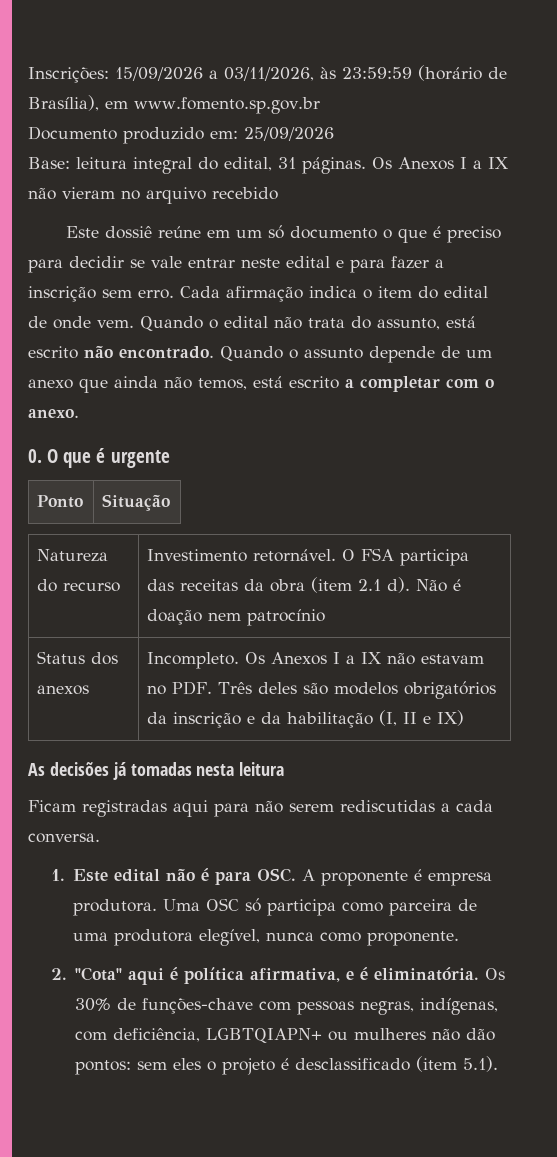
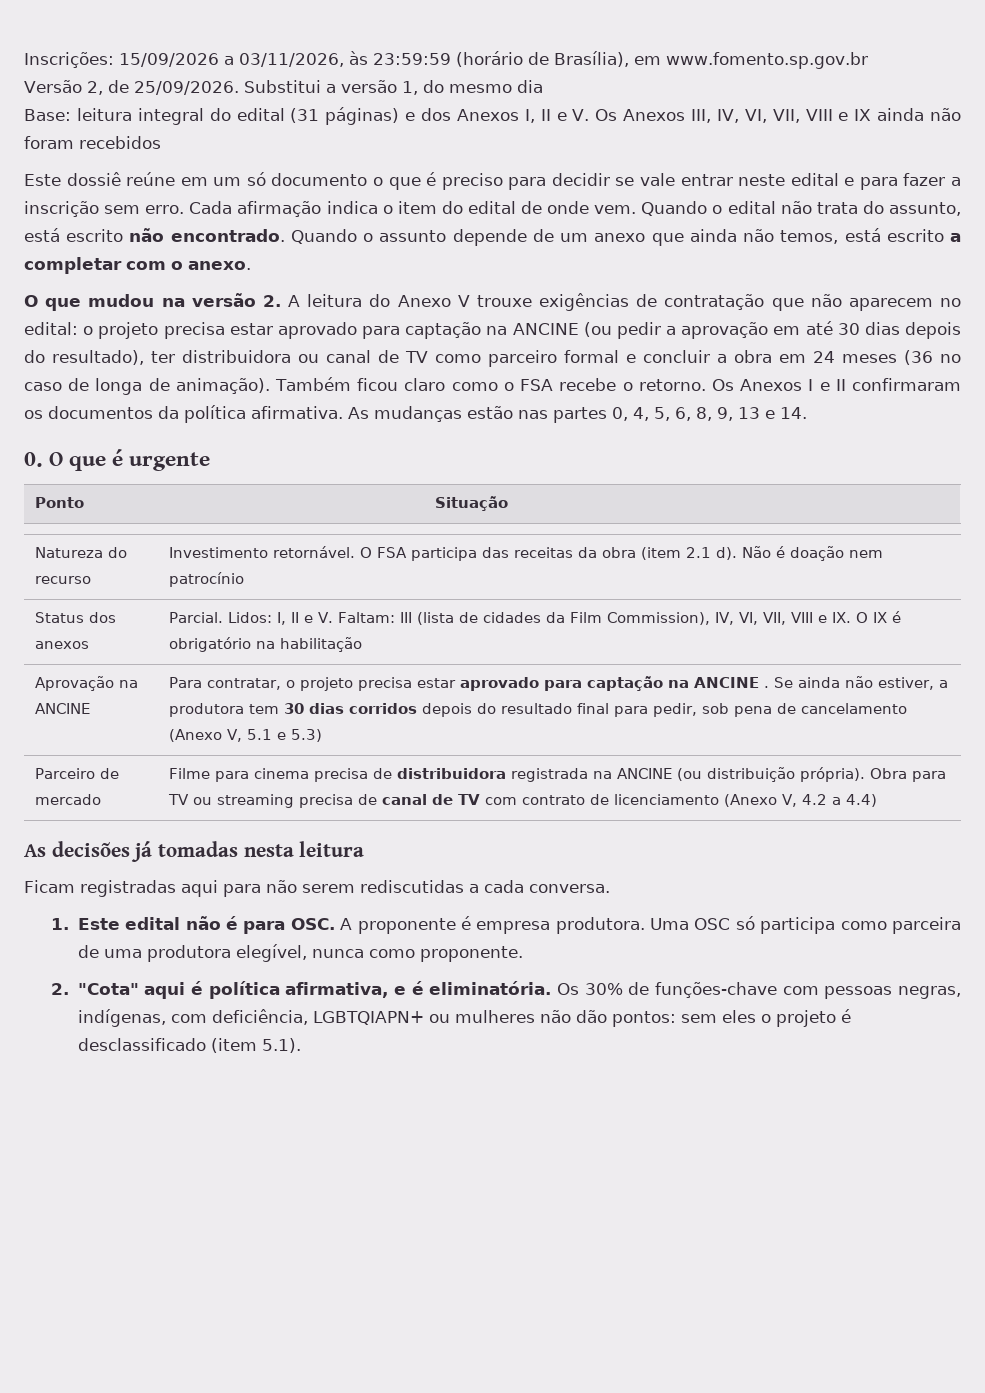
[28,126,334,144] [28,157,509,174] [28,187,278,204] Documento produzido em: 25/09/2026 // Base: leitura integral do edital, 31 páginas. Os Anexos I a IX não vieram no arquivo recebido -> [24,80,543,95] [24,107,961,125] [24,136,161,149] Versão 2, de 25/09/2026. Substitui a versão 1, do mesmo dia // Base: leitura integral do edital (31 páginas) e dos Anexos I, II e V. Os Anexos III, IV, VI, VII, VIII e IX ainda não foram recebidos
(79, 413) none -> [24,293,961,311] [24,321,961,339] [24,350,961,367] [24,377,961,395] [24,405,807,423] // O que mudou na versão 2. A leitura do Anexo V trouxe exigências de contratação que não aparecem no edital: o projeto precisa estar aprovado para captação na ANCINE (ou pedir a aprovação em até 30 dias depois do resultado), ter distribuidora ou canal de TV como parceiro formal e concluir a obra em 24 meses (36 no caso de longa de animação). Também ficou claro como o FSA recebe o retorno. Os Anexos I e II confirmaram os documentos da política afirmativa. As mudanças estão nas partes 0, 4, 5, 6, 8, 9, 13 e 14.
[147,652,485,669] [147,681,497,699] [147,710,465,728] Incompleto. Os Anexos I a IX não estavam no PDF. Três deles são modelos obrigatórios da inscrição e da habilitação (I, II e IX) -> [168,611,901,625] [168,637,362,652] [34,676,138,691] [34,703,90,714] [168,676,948,691] [168,703,907,717] [168,729,322,742] [34,768,119,779] [34,794,101,805] [168,767,946,782] [167,794,877,808] Parcial. Lidos: I, II e V. Faltam: III (lista de cidades da Film Commission), IV, VI, VII, VIII e IX. O IX é obrigatório na habilitação // Aprovação na ANCINE | Para contratar, o projeto precisa estar aprovado para captação na ANCINE . Se ainda não estiver, a produtora tem 30 dias corridos depois do resultado final para pedir, sob pena de cancelamento (Anexo V, 5.1 e 5.3) // Parceiro de mercado | Filme para cinema precisa de distribuidora registrada na ANCINE (ou distribuição própria). Obra para TV ou streaming precisa de canal de TV com contrato de licenciamento (Anexo V, 4.2 a 4.4)

